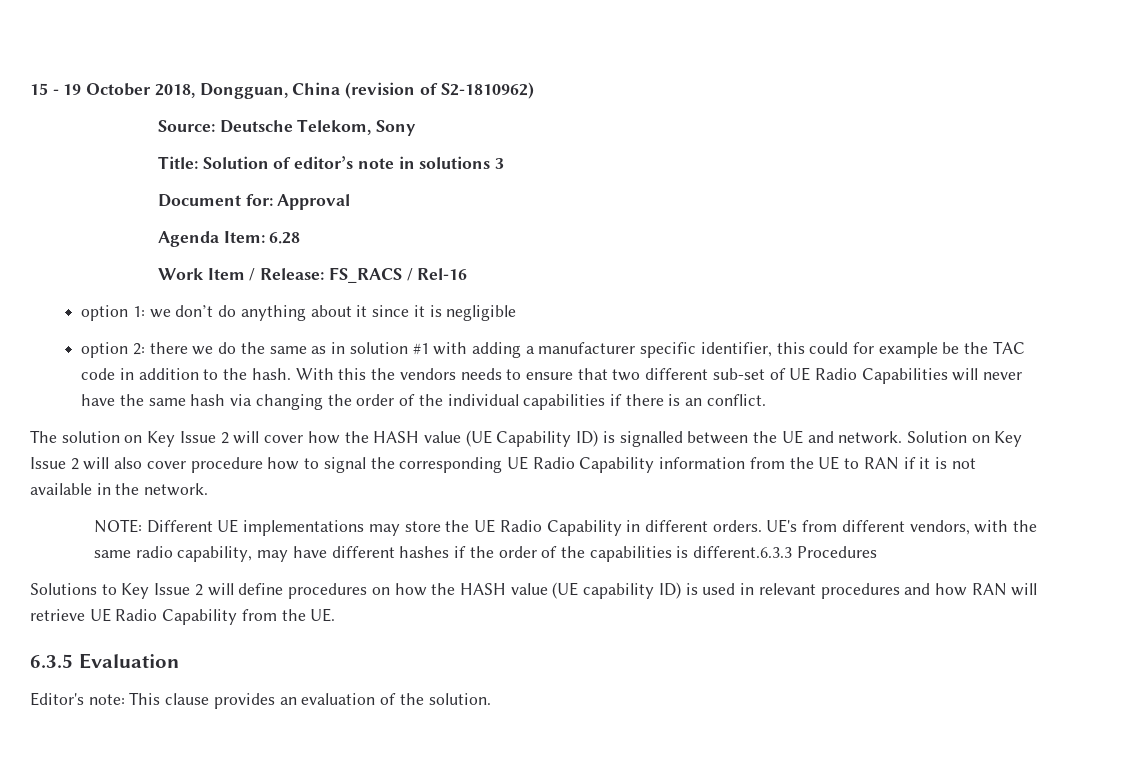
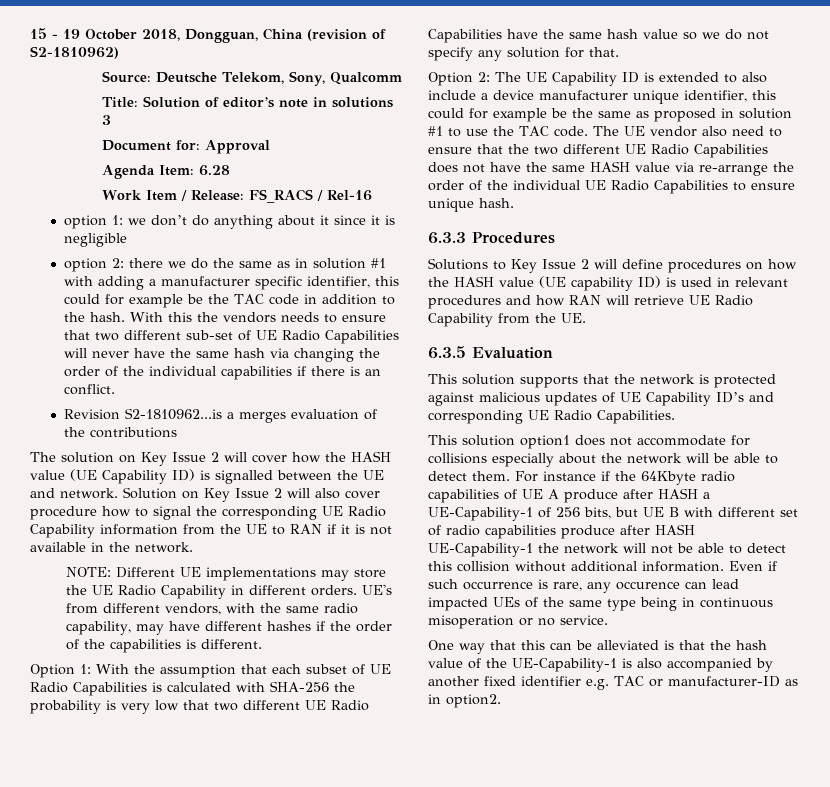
[376,120,417,136] Sony -> [288,71,402,86] Sony, Qualcomm
(766, 400) none -> [63,408,377,423] [63,427,177,438] // Revision S2-1810962...is a merges evaluation of the contributions
[693,546,793,558] different.6.3.3 -> [200,639,262,649] [30,664,391,678] [30,681,355,696] [30,700,369,714] [428,29,769,43] [428,47,619,61] [428,72,767,86] [428,90,776,104] [428,108,792,122] [428,126,782,137] [428,144,768,158] [428,161,794,176] [428,180,795,194] [428,198,514,212] [428,232,466,244] different. // Option 1: With the assumption that each subset of UE Radio Capabilities is calculated with SHA-256 the probability is very low that two different UE Radio Capabilities have the same hash value so we do not specify any solution for that. // Option 2: The UE Capability ID is extended to also include a device manufacturer unique identifier, this could for example be the same as proposed in solution #1 to use the TAC code. The UE vendor also need to ensure that the two different UE Radio Capabilities does not have the same HASH value via re-arrange the order of the individual UE Radio Capabilities to ensure unique hash. // 6.3.3
[30,692,491,709] Editor's note: This clause provides an evaluation of the solution. -> [428,374,776,388] [428,392,774,406] [428,410,675,424] [428,435,750,449] [428,453,778,467] [428,471,735,485] [428,488,710,503] [428,507,798,521] [428,524,695,539] [428,543,786,557] [428,561,777,572] [428,579,739,593] [428,597,773,611] [428,615,608,629] [428,640,767,654] [428,658,773,672] [428,676,798,690] [428,694,501,708] This solution supports that the network is protected against malicious updates of UE Capability ID’s and corresponding UE Radio Capabilities. // This solution option1 does not accommodate for collisions especially about the network will be able to detect them. For instance if the 64Kbyte radio capabilities of UE A produce after HASH a UE-Capability-1 of 256 bits, but UE B with different set of radio capabilities produce after HASH UE-Capability-1 the network will not be able to detect this collision without additional information. Even if such occurrence is rare, any occurence can lead impacted UEs of the same type being in continuous misoperation or no service. // One way that this can be alleviated is that the hash value of the UE-Capability-1 is also accompanied by another fixed identifier e.g. TAC or manufacturer-ID as in option2.

